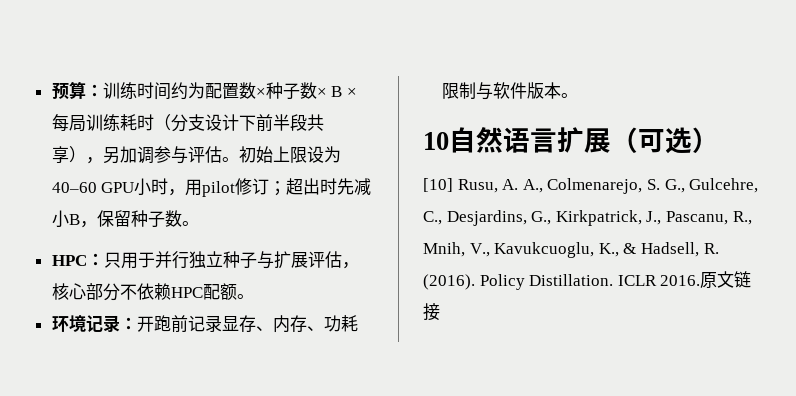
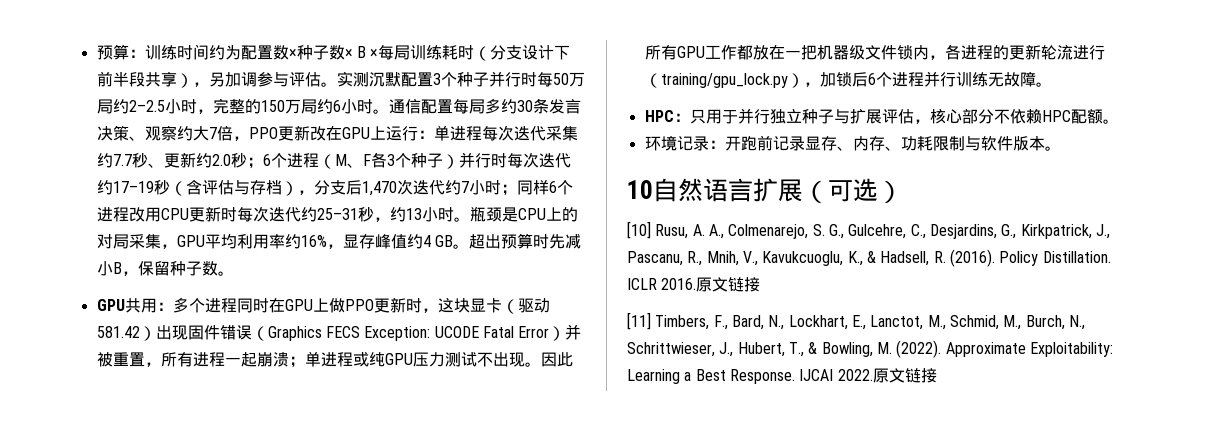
[238,146,341,163] [51,178,321,197] 初始上限设为40–60 GPU小时，用pilot修订；超出 -> [336,71,585,87] [96,98,581,114] [96,125,578,141] [96,152,571,169] [96,179,573,196] [96,206,578,222] [96,233,533,249] 实测沉默配置3个种子并行时每50万局约2–2.5小时，完整的150万局约6小时。通信配置每局多约30条发言决策、观察约大7倍，PPO更新改在GPU上运行：单进程每次迭代采集约7.7秒、更新约2.0秒；6个进程（M、F各3个种子）并行时每次迭代约17–19秒（含评估与存档），分支后1,470次迭代约7小时；同样6个进程改用CPU更新时每次迭代约25–31秒，约13小时。瓶颈是CPU上的对局采集，GPU平均利用率约16%，显存峰值约4 GB。超出预算
(199, 223) none -> [96,297,550,314] [96,324,582,341] [96,351,573,368] [644,44,1105,60] [644,71,1052,88] // GPU共用：多个进程同时在GPU上做PPO更新时，这块显卡（驱动581.42）出现固件错误（Graphics FECS Exception: UCODE Fatal Error）并被重置，所有进程一起崩溃；单进程或纯GPU压力测试不出现。因此所有GPU工作都放在一把机器级文件锁内，各进程的更新轮流进行（training/gpu_lock.py），加锁后6个进程并行训练无故障。
(440, 312) none -> [627,312,1085,330] [627,340,1113,358] [627,368,937,384] // [11] Timbers, F., Bard, N., Lockhart, E., Lanctot, M., Schmid, M., Burch, N., Schrittwieser, J., Hubert, T., & Bowling, M. (2022). Approximate Exploitability: Learning a Best Response. IJCAI 2022.原文链接

